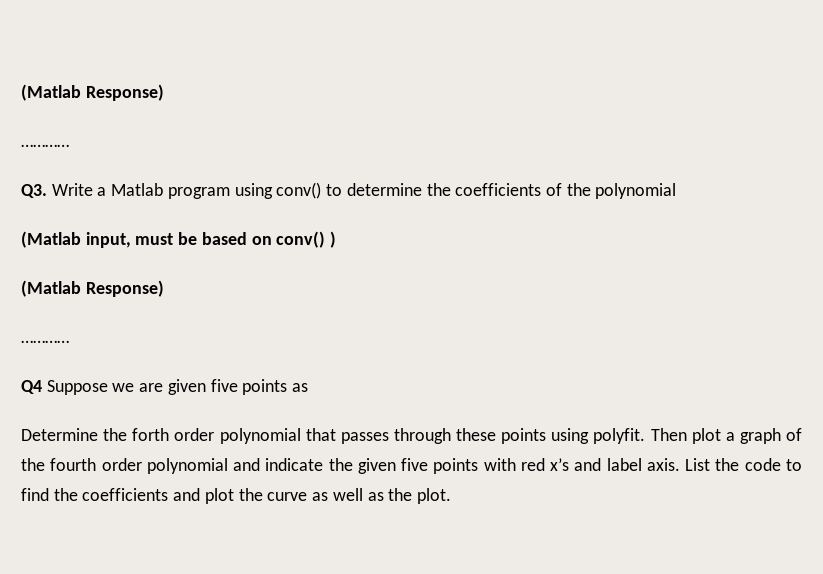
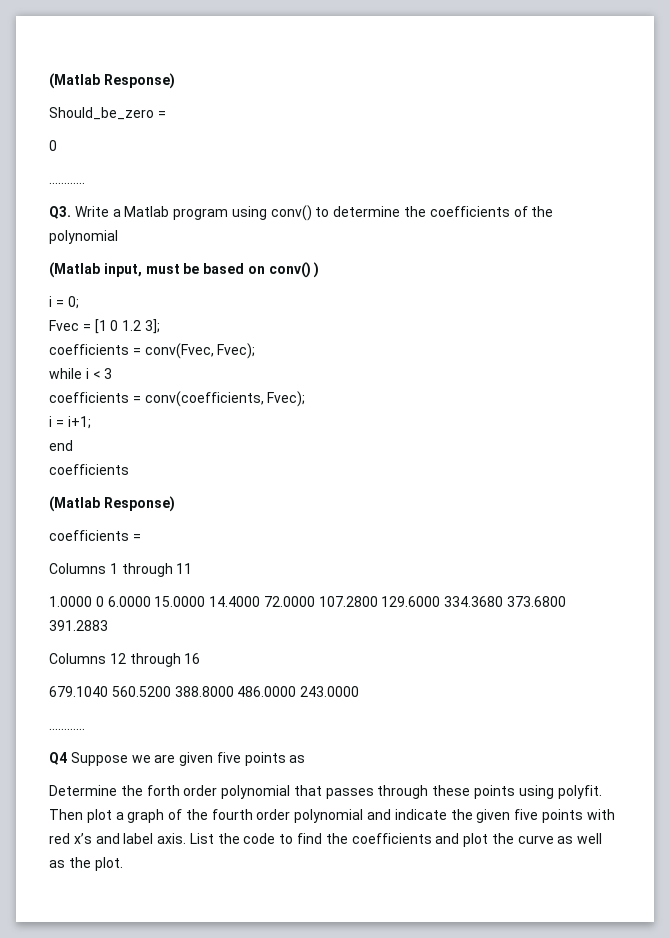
[21,84,164,101] (Matlab Response) -> [49,73,175,89] [49,107,166,120] [49,140,57,151] (Matlab Response) // Should_be_zero = // 0
[21,280,164,297] (Matlab Response) -> [49,296,79,309] [49,319,160,334] [49,343,256,359] [49,368,113,379] [49,391,306,407] [49,416,91,429] [49,440,73,451] [49,464,129,475] [49,496,175,512] [49,530,141,541] [49,563,193,577] [49,596,567,607] [49,620,108,631] [49,653,201,667] [49,686,360,697] i = 0; // Fvec = [1 0 1.2 3]; // coefficients = conv(Fvec, Fvec); // while i < 3 // coefficients = conv(coefficients, Fvec); // i = i+1; // end // coefficients // (Matlab Response) // coefficients = // Columns 1 through 11 // 1.0000 0 6.0000 15.0000 14.4000 72.0000 107.2800 129.6000 334.3680 373.6800 391.2883 // Columns 12 through 16 // 679.1040 560.5200 388.8000 486.0000 243.0000

